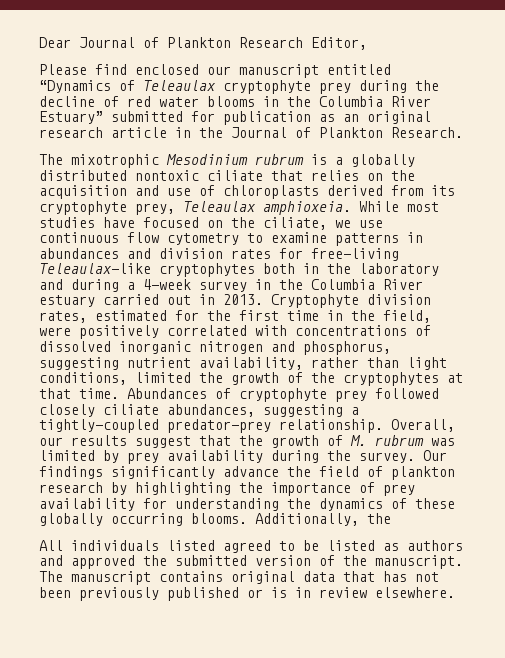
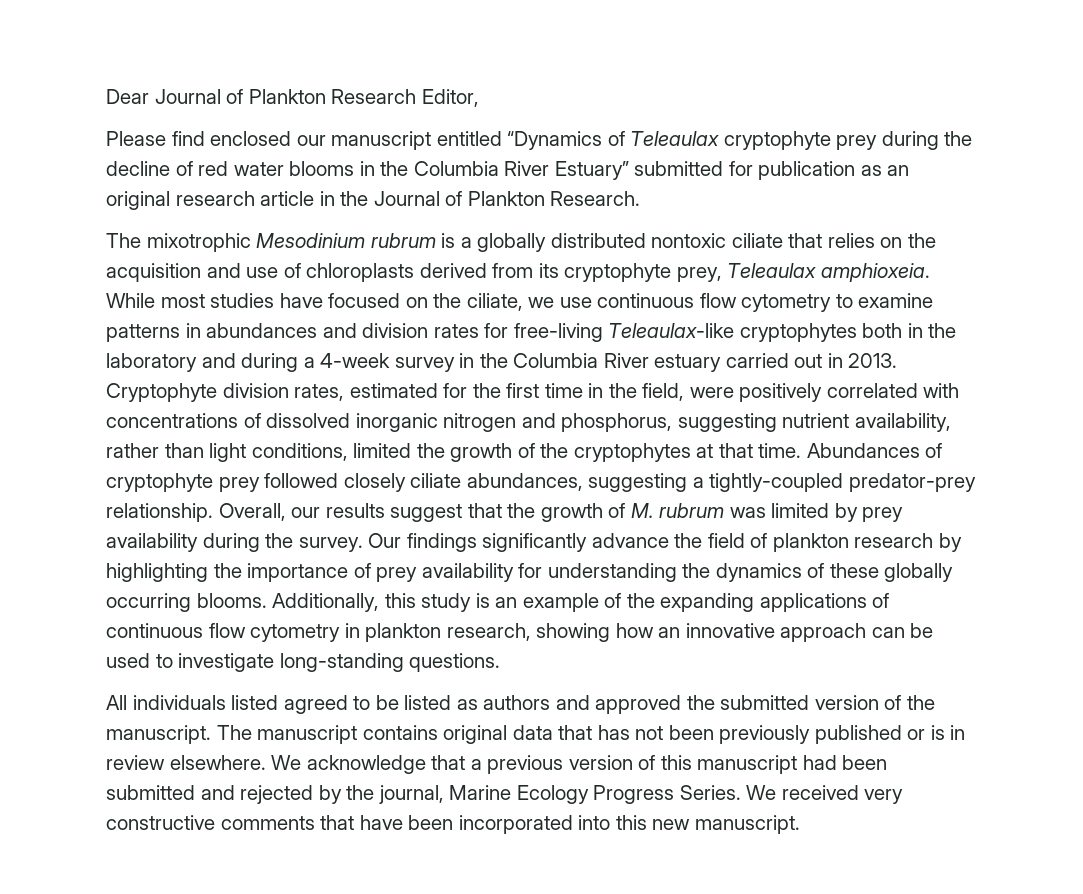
[367,513,391,524] the -> [384,593,890,612] [106,623,934,642] [106,653,501,672] this study is an example of the expanding applications of continuous flow cytometry in plankton research, showing how an innovative approach can be used to investigate long-standing questions.
(455, 592) none -> [271,755,888,774] [106,785,904,804] [106,815,800,834] We acknowledge that a previous version of this manuscript had been submitted and rejected by the journal, Marine Ecology Progress Series. We received very constructive comments that have been incorporated into this new manuscript.

